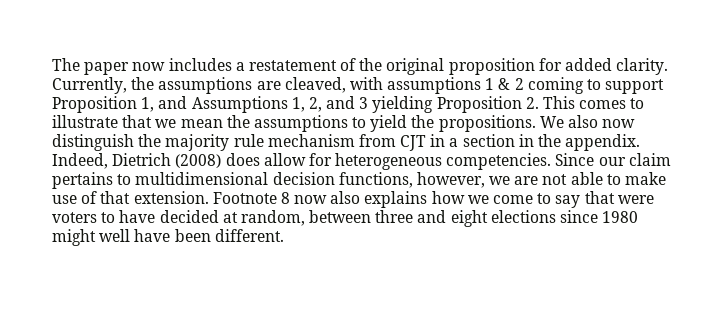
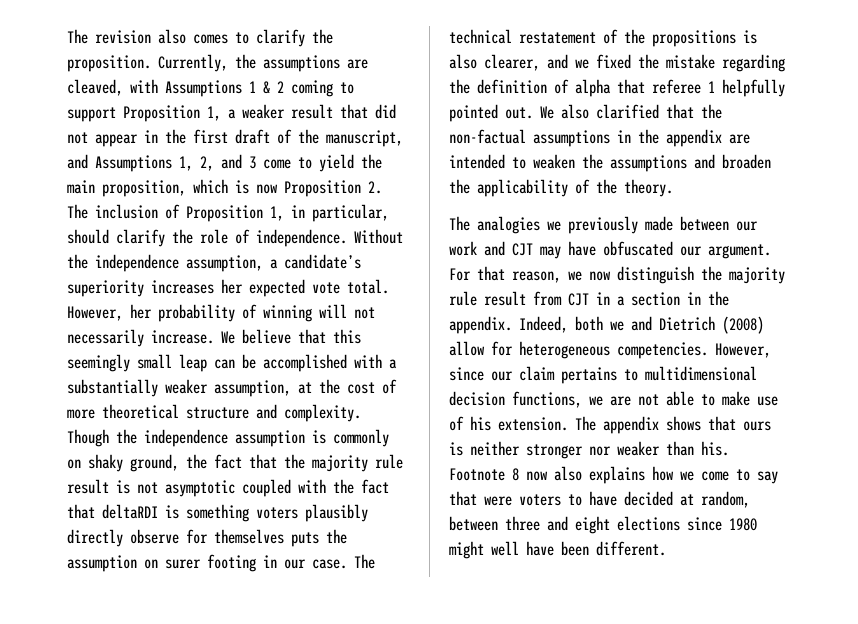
[52,58,669,75] The paper now includes a restatement of the original proposition for added clarity. -> [67,29,333,47] [67,55,151,72] The revision also comes to clarify the proposition.
[387,77,482,94] assumptions -> [165,80,242,97] Assumptions
(155, 104) none -> [228,104,396,119] [67,129,403,147] a weaker result that did not appear in the first draft of the manuscript,
[372,96,645,113] [52,115,599,132] yielding Proposition 2. This comes to illustrate that we mean the assumptions to yield the propositions. We also -> [263,154,382,172] [67,179,382,197] [67,204,389,222] [67,229,403,247] [67,254,361,272] [67,279,389,297] [67,304,375,322] [67,329,361,347] [67,354,397,372] [67,379,397,397] [67,404,361,422] [67,429,389,447] [67,454,403,472] [67,479,389,497] [67,504,368,522] [67,529,347,547] [67,554,375,572] [449,29,757,47] [449,54,785,72] [449,79,785,97] [449,104,722,122] [449,129,750,147] [449,154,771,172] [449,179,673,197] [449,216,758,234] [449,241,771,259] [449,266,582,283] come to yield the main proposition, which is now Proposition 2. The inclusion of Proposition 1, in particular, should clarify the role of independence. Without the independence assumption, a candidate’s superiority increases her expected vote total. However, her probability of winning will not necessarily increase. We believe that this seemingly small leap can be accomplished with a substantially weaker assumption, at the cost of more theoretical structure and complexity. Though the independence assumption is commonly on shaky ground, the fact that the majority rule result is not asymptotic coupled with the fact that deltaRDI is something voters plausibly directly observe for themselves puts the assumption on surer footing in our case. The technical restatement of the propositions is also clearer, and we fixed the mistake regarding the definition of alpha that referee 1 helpfully pointed out. We also clarified that the non-factual assumptions in the appendix are intended to weaken the assumptions and broaden the applicability of the theory. // The analogies we previously made between our work and CJT may have obfuscated our argument. For that reason, we
[267,134,355,147] mechanism -> [484,291,526,306] result
(108, 161) none -> [575,316,652,331] both we and
[225,153,260,166] does -> (764, 325) none
[555,153,595,166] Since -> [715,343,771,358] [449,367,484,381] However, since
[416,172,485,188] however, -> (582, 399) none
[100,191,209,204] that extension. -> [470,416,771,434] [449,441,729,459] his extension. The appendix shows that ours is neither stronger nor weaker than his.

